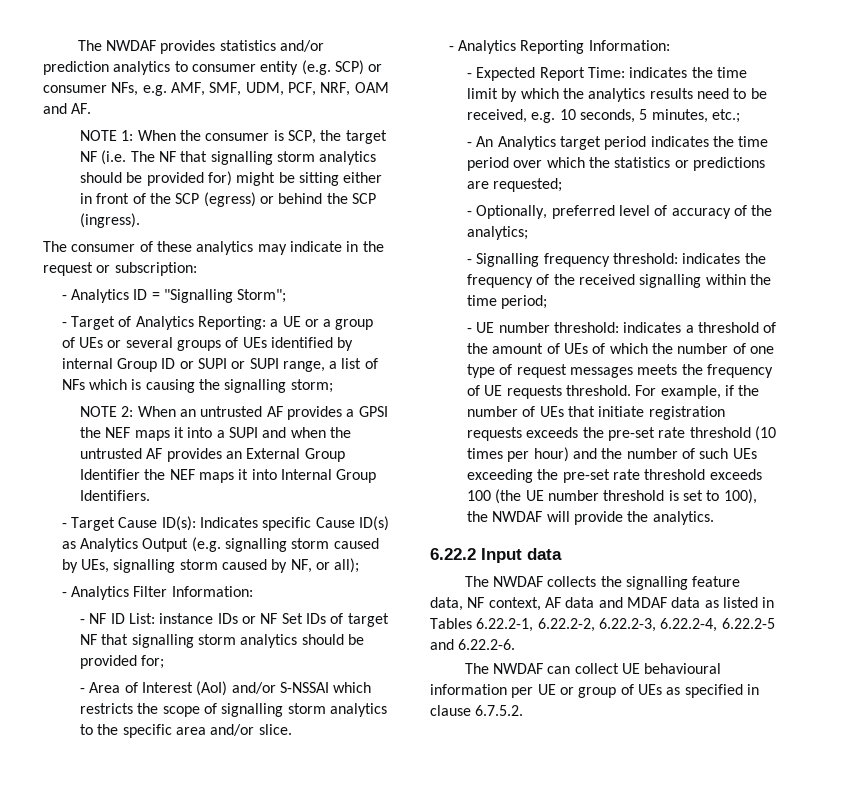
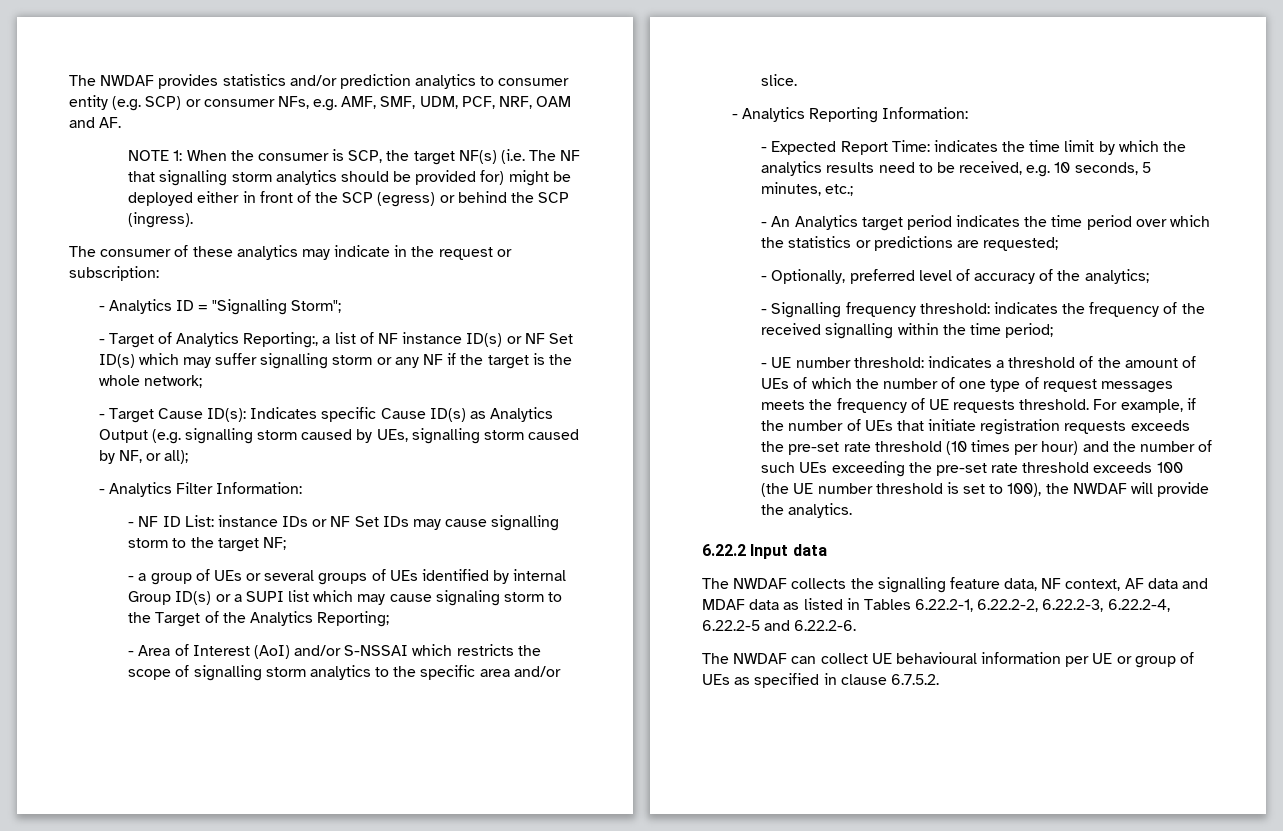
[80,151,98,162] NF -> [458,150,497,164] NF(s)
[299,172,340,186] sitting -> [128,192,194,206] deployed
[197,316,374,330] [61,337,354,351] [61,358,378,372] [61,379,333,393] [80,406,388,420] [80,427,352,441] [80,448,345,462] [80,469,377,483] [80,490,151,501] Reporting: a UE or a group of UEs or several groups of UEs identified by internal Group ID or SUPI or SUPI range, a list of NFs which is causing the signalling storm; // NOTE 2: When an untrusted AF provides a GPSI the NEF maps it into a SUPI and when the untrusted AF provides an External Group Identifier the NEF maps it into Internal Group Identifiers. -> [243,332,573,348] [98,353,572,369] [98,375,202,388] Reporting:, a list of NF instance ID(s) or NF Set ID(s) which may suffer signalling storm or any NF if the target is the whole network;
[330,613,389,627] [80,634,365,648] [80,655,165,669] of target NF that signalling storm analytics should be provided for; -> [412,515,560,531] [128,537,286,552] [128,569,567,585] [128,590,563,606] [128,611,390,627] may cause signalling storm to the target NF; // - a group of UEs or several groups of UEs identified by internal Group ID(s) or a SUPI list which may cause signaling storm to the Target of the Analytics Reporting;

